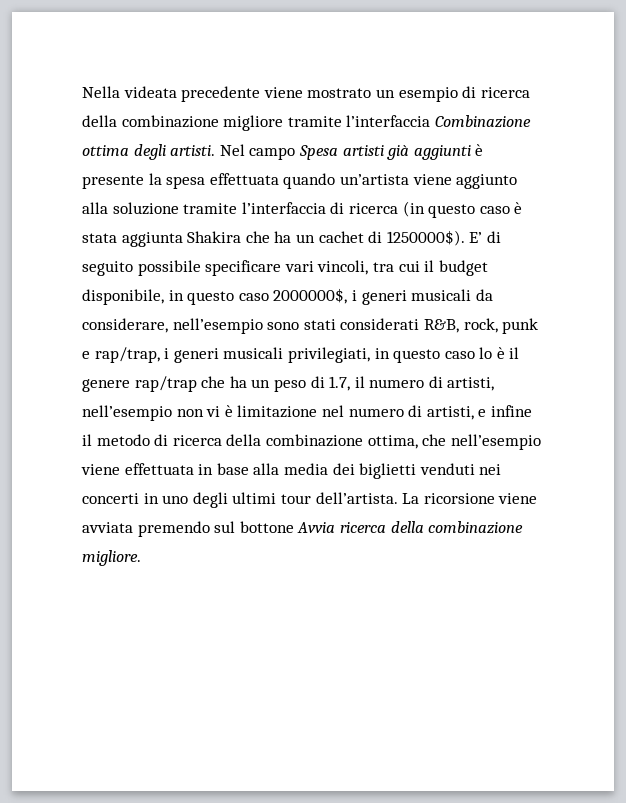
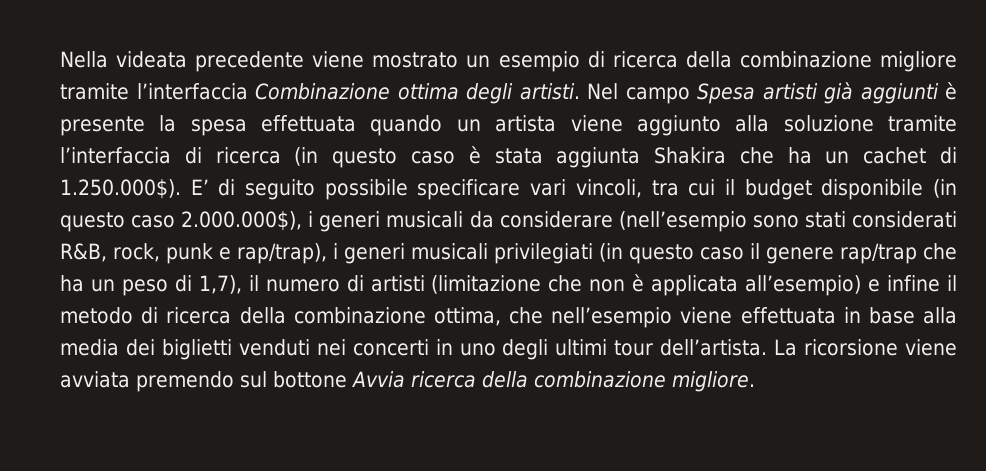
[339,174,409,185] un’artista -> [456,115,557,132] un artista
[386,230,465,246] 1250000$). -> [60,179,181,199] 1.250.000$).
[82,288,348,305] disponibile, in questo caso 2000000$, -> [821,179,958,200] [60,211,303,232] disponibile (in questo caso 2.000.000$),
[82,318,263,334] considerare, nell’esempio -> [499,211,747,232] considerare (nell’esempio
[94,347,505,363] rap/trap, i generi musicali privilegiati, in questo caso lo è -> [237,243,744,264] rap/trap), i generi musicali privilegiati (in questo caso
[329,376,351,391] 1.7, -> [198,275,242,294] 1,7),
[447,377,495,391] [82,405,474,421] artisti, nell’esempio non vi è limitazione nel numero di artisti, -> [370,274,862,296] artisti (limitazione che non è applicata all’esempio)

